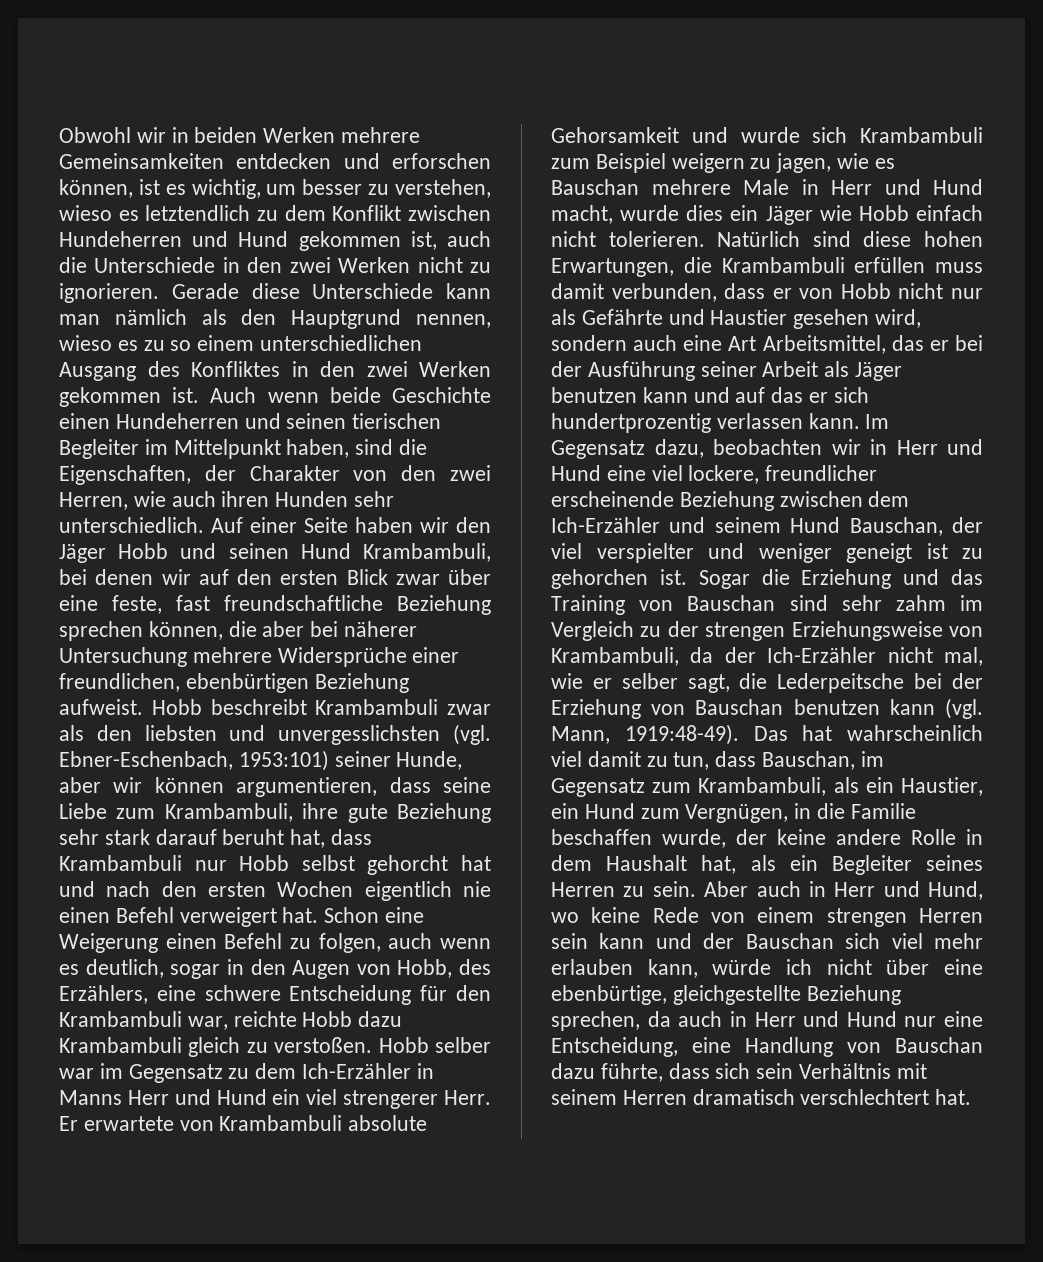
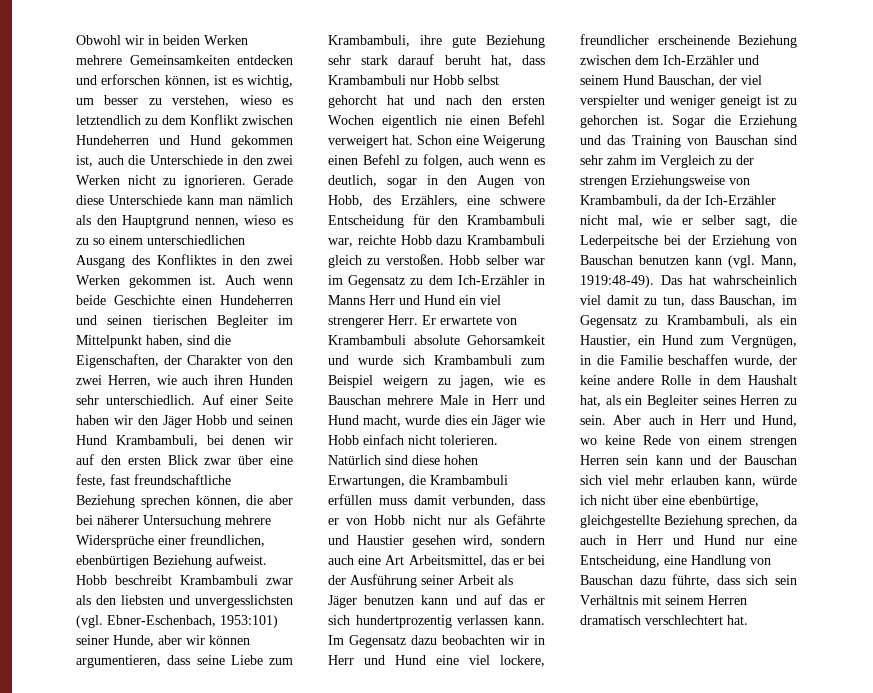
[654,439,704,458] dazu, -> [411,635,437,645] dazu
[652,782,692,793] zum -> [645,318,659,325] zu

